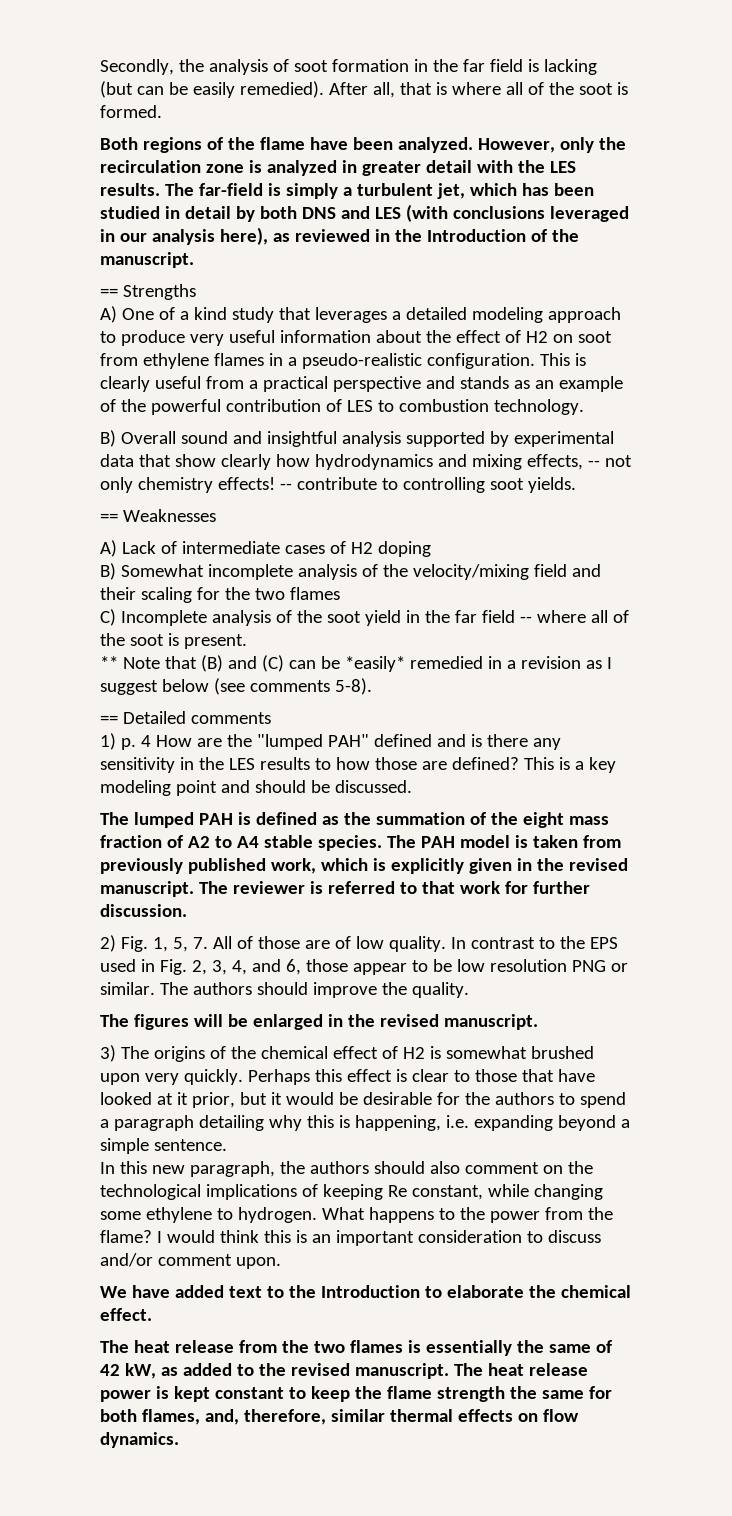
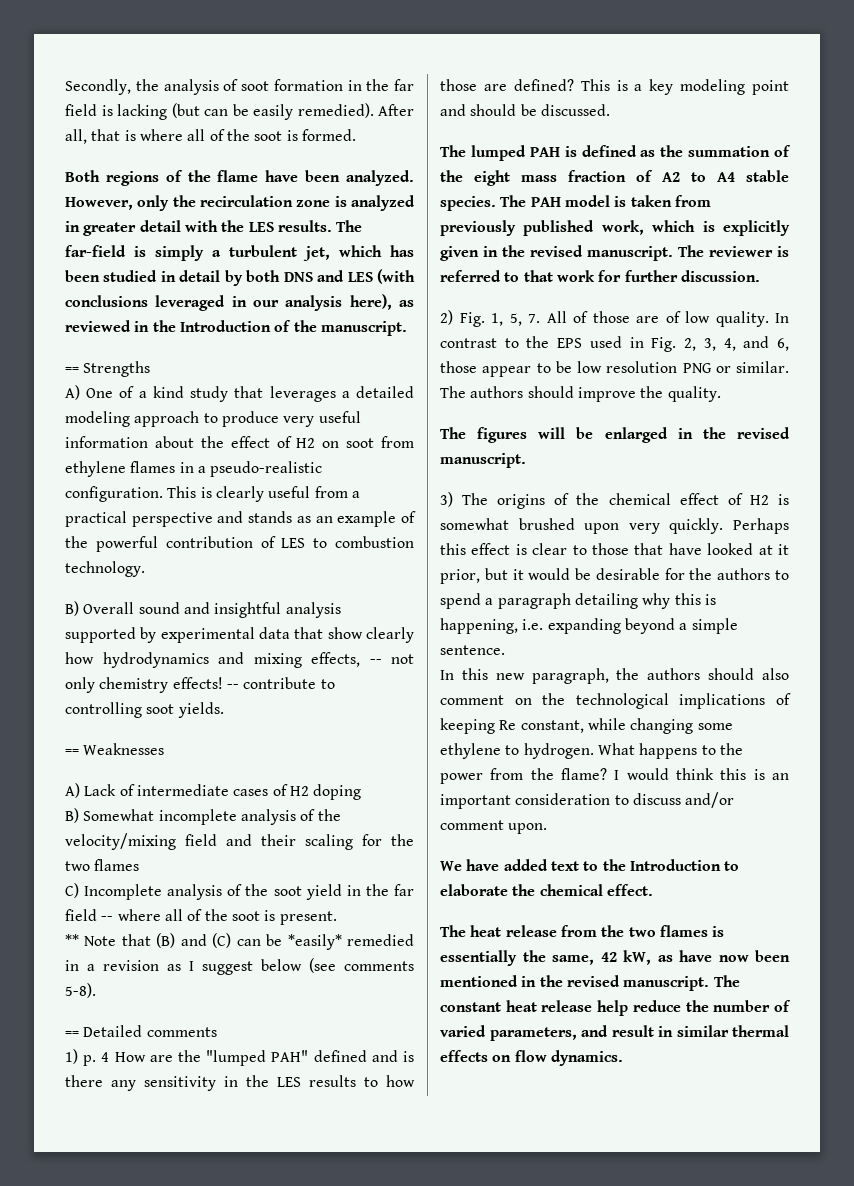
[548,1340,612,1353] same of -> [552,955,594,965] same,
[182,1363,588,1379] [100,1386,612,1402] [100,1409,326,1425] added to the revised manuscript. The heat release power is kept constant to keep the flame strength the same for both flames, and, therefore, -> [679,950,790,962] [440,975,740,991] [440,1000,791,1016] [440,1025,673,1041] have now been mentioned in the revised manuscript. The constant heat release help reduce the number of varied parameters, and result in

